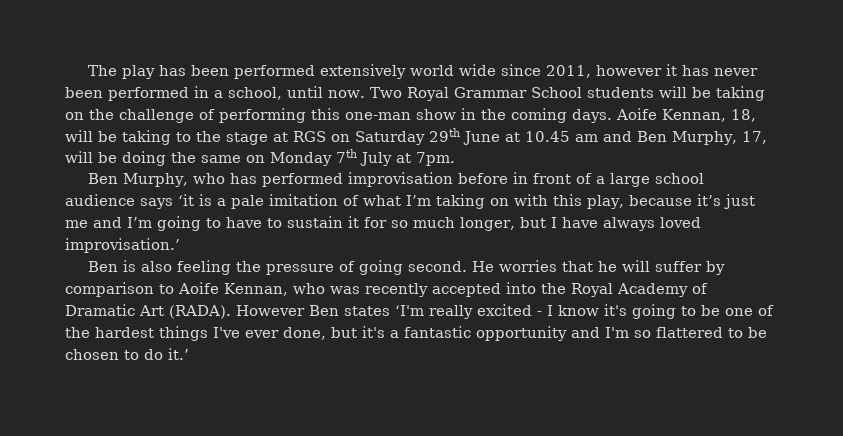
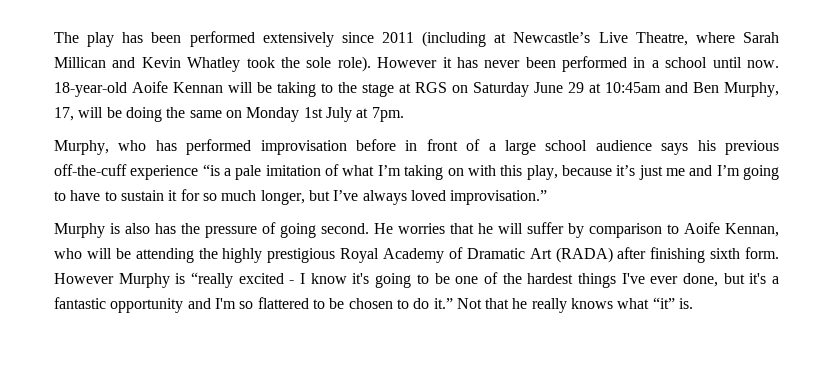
[409,64,662,78] world wide since 2011, however -> [341,31,779,47] [54,56,438,72] since 2011 (including at Newcastle’s Live Theatre, where Sarah Millican and Kevin Whatley took the sole role). However
[228,87,282,100] school, -> [665,57,708,68] school
[369,86,765,101] [65,108,756,123] Two Royal Grammar School students will be taking on the challenge of performing this one-man show in the coming days. Aoife Kennan, 18, -> [54,81,223,97] 18-year-old Aoife Kennan
[429,128,598,145] 29th June at 10.45 am -> [534,82,661,93] June 29 at 10:45am
[336,149,357,163] 7th -> [303,107,323,118] 1st
[87,173,118,184] Ben -> (404, 114) none
[178,194,212,206] ‘it is -> [697,140,779,155] [54,164,220,180] his previous off-the-cuff experience “is
[550,217,701,231] [65,238,180,253] [87,261,118,272] I have always loved improvisation.’ // Ben -> [333,190,548,205] [54,223,105,238] I’ve always loved improvisation.” // Murphy
[176,260,231,275] feeling -> [155,223,176,234] has
[330,282,566,297] was recently accepted into the -> [86,248,336,263] will be attending the highly prestigious
[169,305,473,319] (RADA). However Ben states ‘I'm really -> [555,247,779,263] [54,272,234,288] (RADA) after finishing sixth form. However Murphy is “really
[168,348,189,360] it.’ -> [433,297,694,313] it.” Not that he really knows what “it” is.

